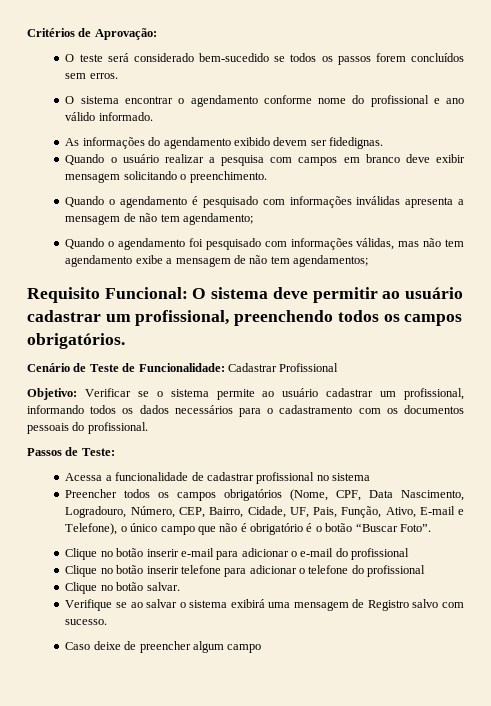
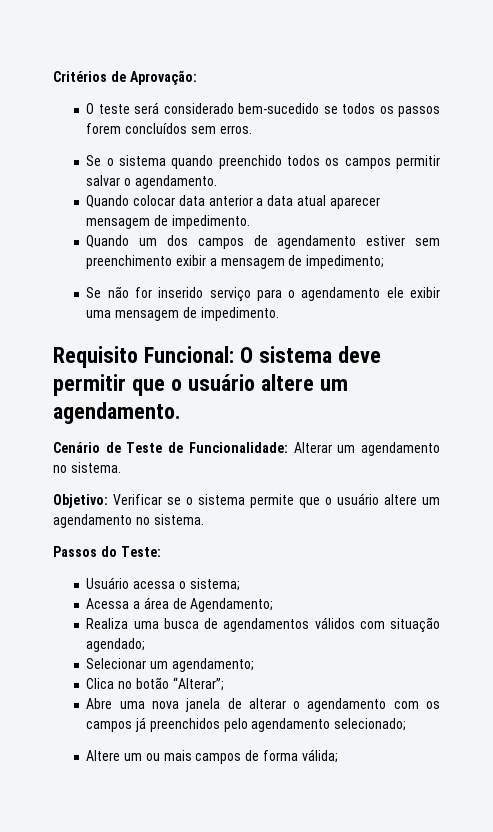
[65,95,465,107] [65,112,153,121] [65,137,384,149] [65,154,465,166] [65,171,267,183] [65,196,465,208] [65,213,253,225] [65,238,464,250] [65,255,369,267] O sistema encontrar o agendamento conforme nome do profissional e ano válido informado. // As informações do agendamento exibido devem ser fidedignas. // Quando o usuário realizar a pesquisa com campos em branco deve exibir mensagem solicitando o preenchimento. // Quando o agendamento é pesquisado com informações inválidas apresenta a mensagem de não tem agendamento; // Quando o agendamento foi pesquisado com informações válidas, mas não tem agendamento exibe a mensagem de não tem agendamentos; -> [86,155,440,169] [86,175,217,189] [86,195,380,209] [86,215,250,229] [86,235,440,249] [86,255,385,269] [86,286,440,302] [86,307,279,321] Se o sistema quando preenchido todos os campos permitir salvar o agendamento. // Quando colocar data anterior a data atual aparecer mensagem de impedimento. // Quando um dos campos de agendamento estiver sem preenchimento exibir a mensagem de impedimento; // Se não for inserido serviço para o agendamento ele exibir uma mensagem de impedimento.
[382,287,464,299] [27,310,463,326] [27,333,125,349] ao usuário cadastrar um profissional, preenchendo todos os campos obrigatórios. -> [131,374,348,396] [53,402,181,424] que o usuário altere um agendamento.
[227,363,339,372] Cadastrar Profissional -> [293,442,440,456] [53,462,121,473] Alterar um agendamento no sistema.
[262,388,464,400] [27,405,464,417] [27,422,148,434] ao usuário cadastrar um profissional, informando todos os dados necessários para o cadastramento com os documentos pessoais do profissional. -> [299,493,440,508] [53,514,204,528] que o usuário altere um agendamento no sistema.
[65,447,79,456] de -> [100,546,117,557] do
[65,472,371,484] [65,489,465,501] [65,506,465,518] [65,523,431,535] [65,548,410,560] [65,565,426,577] [65,582,180,594] [65,599,464,611] [65,619,108,625] [65,641,262,653] Acessa a funcionalidade de cadastrar profissional no sistema // Preencher todos os campos obrigatórios (Nome, CPF, Data Nascimento, Logradouro, Número, CEP, Bairro, Cidade, UF, Pais, Função, Ativo, E-mail e Telefone), o único campo que não é obrigatório é o botão “Buscar Foto”. // Clique no botão inserir e-mail para adicionar o e-mail do profissional // Clique no botão inserir telefone para adicionar o telefone do profissional // Clique no botão salvar. // Verifique se ao salvar o sistema exibirá uma mensagem de Registro salvo com sucesso. // Caso deixe de preencher algum campo -> [86,577,240,591] [86,597,274,612] [86,617,440,633] [86,638,146,652] [86,658,254,672] [86,677,224,691] [86,698,440,712] [86,717,407,732] [86,749,338,764] Usuário acessa o sistema; // Acessa a área de Agendamento; // Realiza uma busca de agendamentos válidos com situação agendado; // Selecionar um agendamento; // Clica no botão “Alterar”; // Abre uma nova janela de alterar o agendamento com os campos já preenchidos pelo agendamento selecionado; // Altere um ou mais campos de forma válida;

